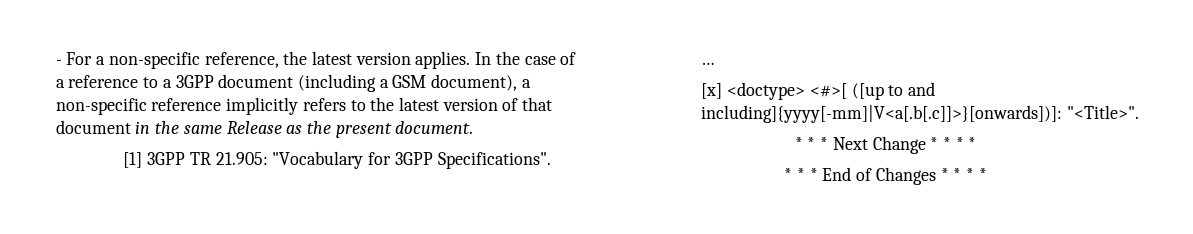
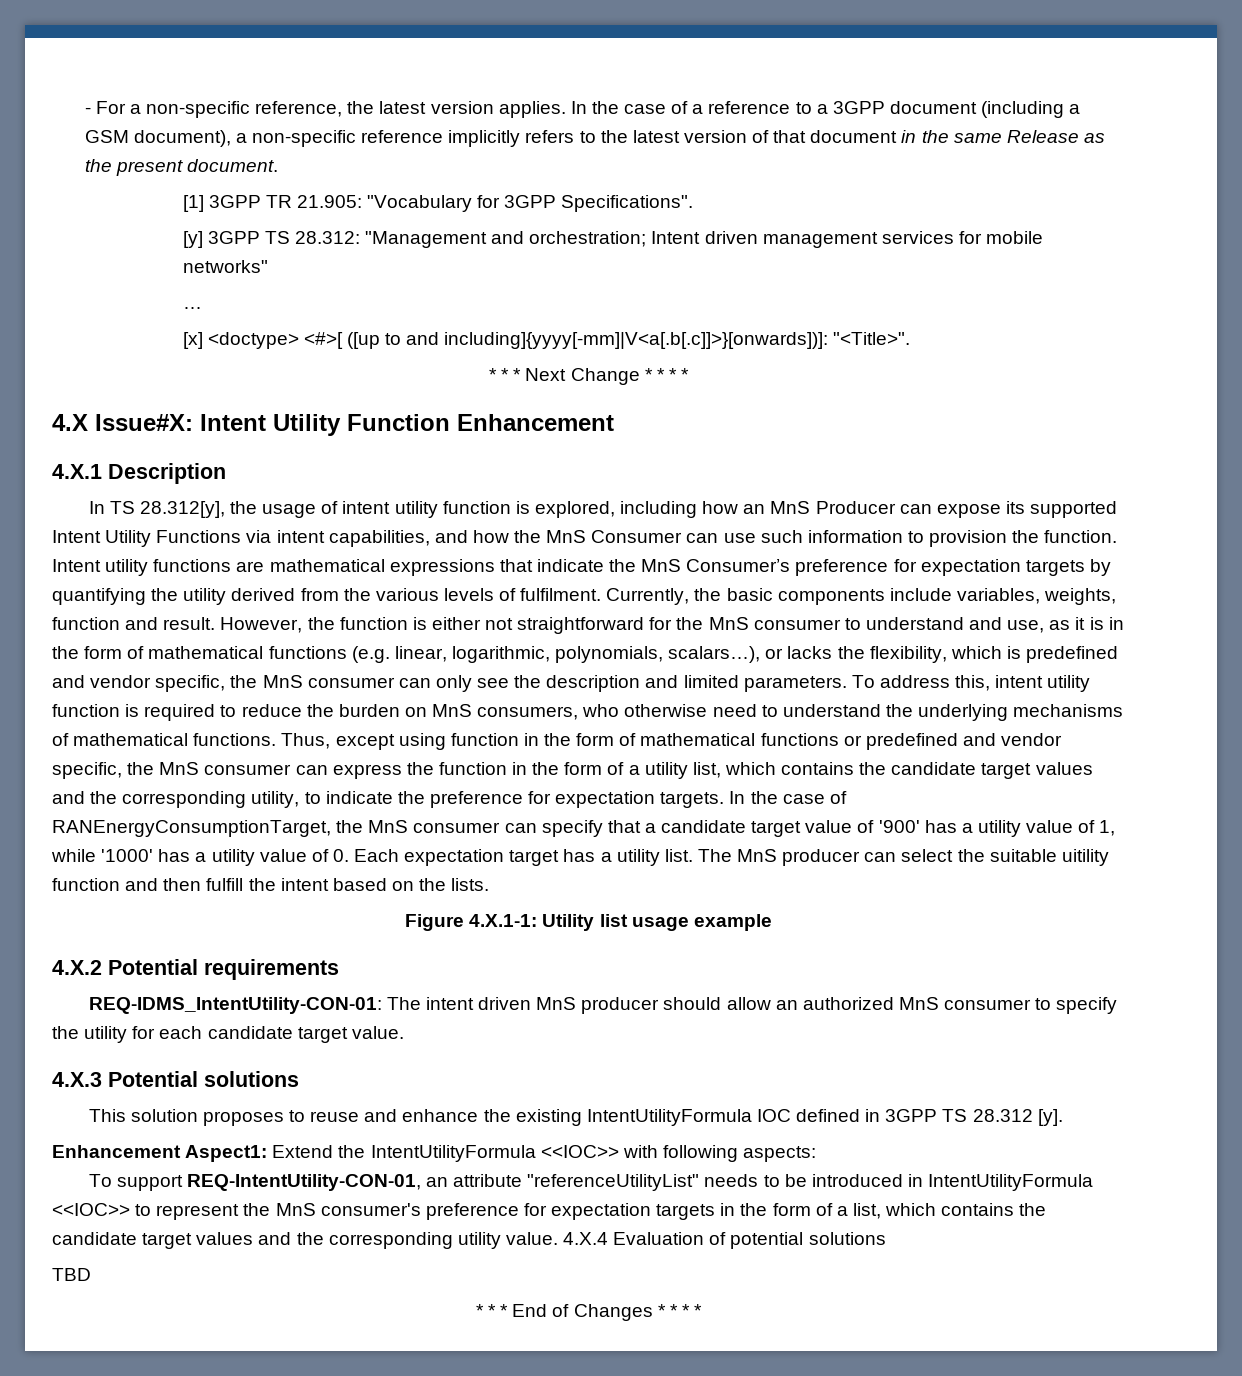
(551, 160) none -> [182,231,1044,248] [182,260,268,273] // [y] 3GPP TS 28.312: "Management and orchestration; Intent driven management services for mobile networks"
(977, 143) none -> [52,414,614,436] [52,463,226,484] [88,501,1118,518] [52,530,1118,547] [52,559,1111,576] [52,588,1117,605] [52,617,1124,634] [52,646,1119,663] [52,675,1091,692] [52,704,1124,721] [52,733,1063,750] [52,762,1093,779] [52,791,847,808] [52,820,1116,837] [51,849,1109,866] [52,878,490,891] [405,914,772,931] [52,959,339,980] [88,997,1118,1014] [52,1026,404,1043] [52,1071,299,1087] [88,1109,1063,1126] [52,1145,817,1162] [88,1174,1094,1191] [52,1203,1047,1220] [52,1232,886,1249] [52,1268,91,1281] // 4.X Issue#X: Intent Utility Function Enhancement // 4.X.1 Description // In TS 28.312[y], the usage of intent utility function is explored, including how an MnS Producer can expose its supported Intent Utility Functions via intent capabilities, and how the MnS Consumer can use such information to provision the function. Intent utility functions are mathematical expressions that indicate the MnS Consumer’s preference for expectation targets by quantifying the utility derived from the various levels of fulfilment. Currently, the basic components include variables, weights, function and result. However, the function is either not straightforward for the MnS consumer to understand and use, as it is in the form of mathematical functions (e.g. linear, logarithmic, polynomials, scalars…), or lacks the flexibility, which is predefined and vendor specific, the MnS consumer can only see the description and limited parameters. To address this, intent utility function is required to reduce the burden on MnS consumers, who otherwise need to understand the underlying mechanisms of mathematical functions. Thus, except using function in the form of mathematical functions or predefined and vendor specific, the MnS consumer can express the function in the form of a utility list, which contains the candidate target values and the corresponding utility, to indicate the preference for expectation targets. In the case of RANEnergyConsumptionTarget, the MnS consumer can specify that a candidate target value of '900' has a utility value of 1, while '1000' has a utility value of 0. Each expectation target has a utility list. The MnS producer can select the suitable uitility function and then fulfill the intent based on the lists. // Figure 4.X.1-1: Utility list usage example // 4.X.2 Potential requirements // REQ-IDMS_IntentUtility-CON-01: The intent driven MnS producer should allow an authorized MnS consumer to specify the utility for each candidate target value. // 4.X.3 Potential solutions // This solution proposes to reuse and enhance the existing IntentUtilityFormula IOC defined in 3GPP TS 28.312 [y]. // Enhancement Aspect1: Extend the IntentUtilityFormula <<IOC>> with following aspects: // To support REQ-IntentUtility-CON-01, an attribute "referenceUtilityList" needs to be introduced in IntentUtilityFormula <<IOC>> to represent the MnS consumer's preference for expectation targets in the form of a list, which contains the candidate target values and the corresponding utility value. 4.X.4 Evaluation of potential solutions // TBD

